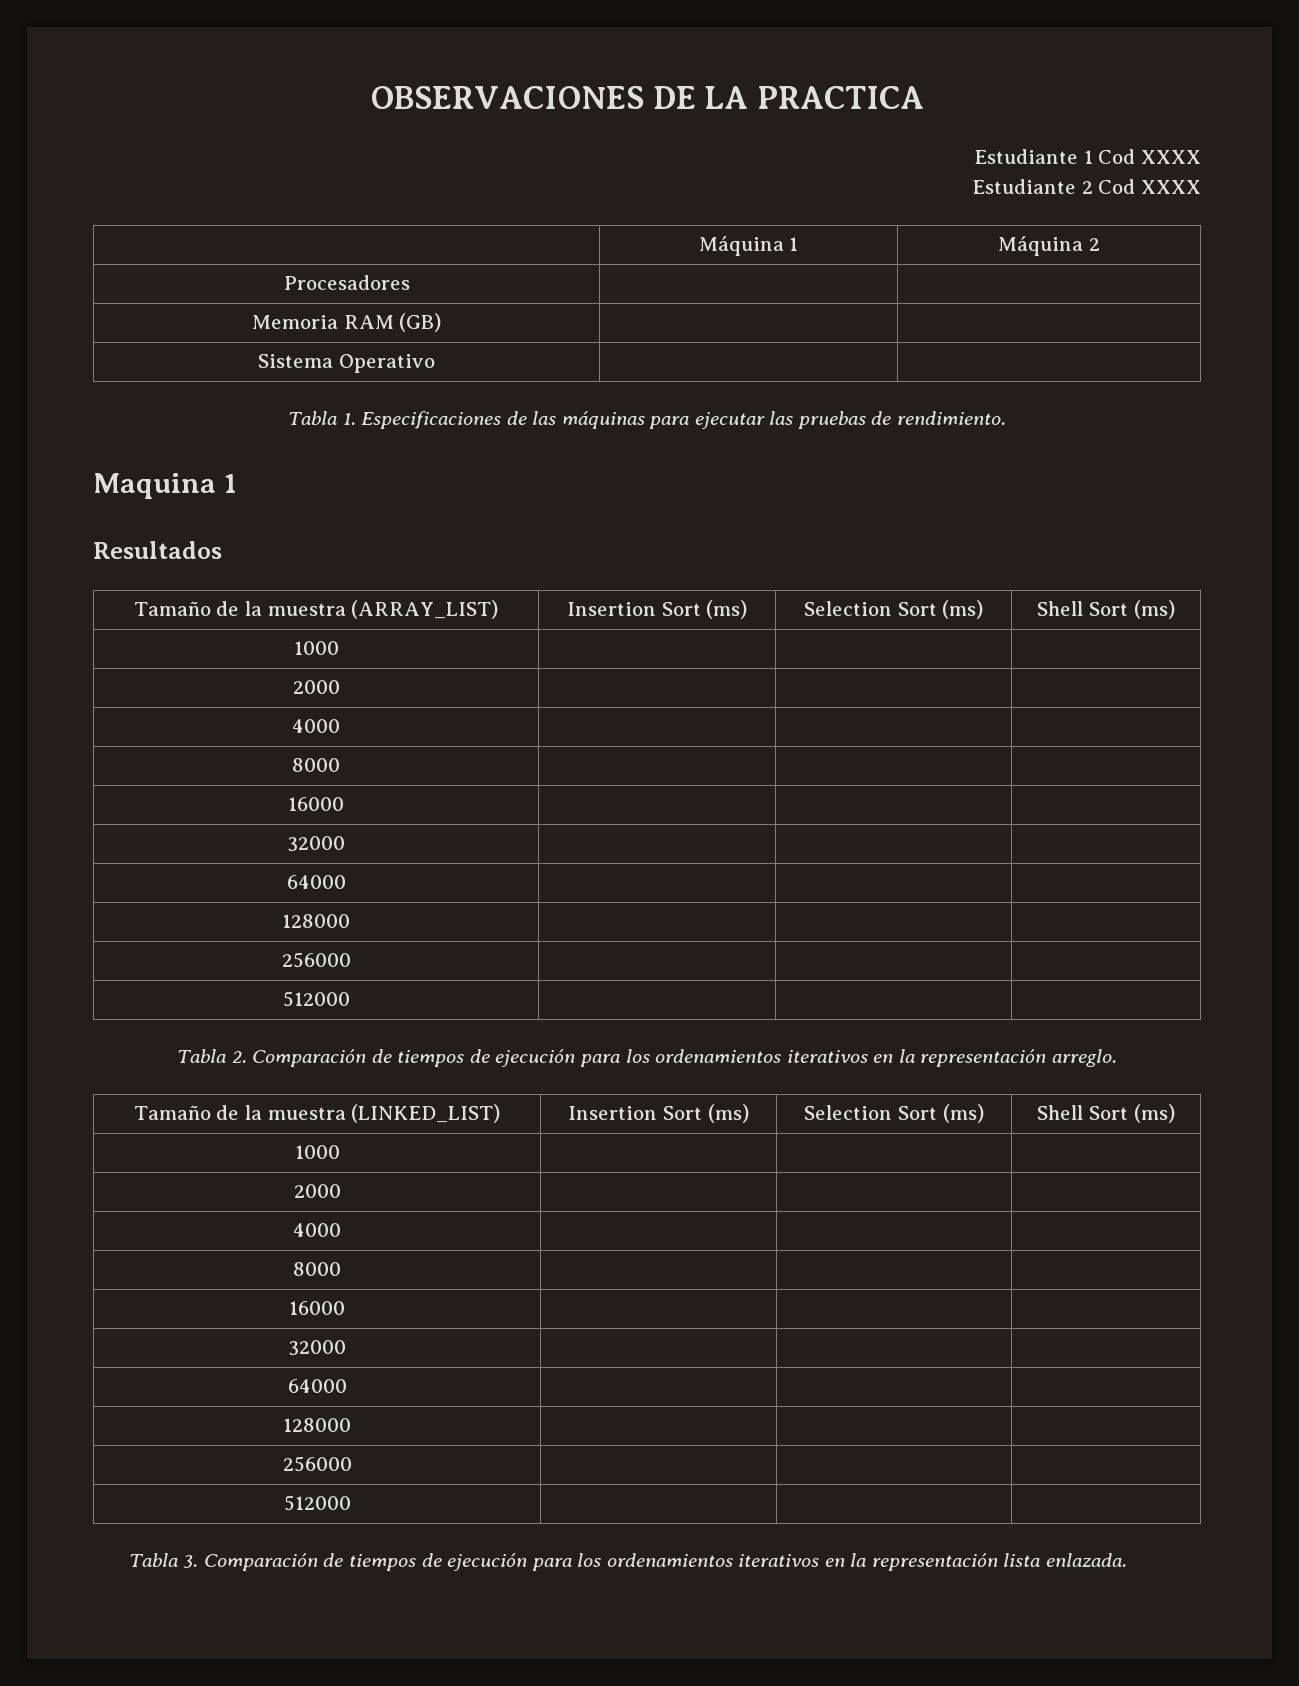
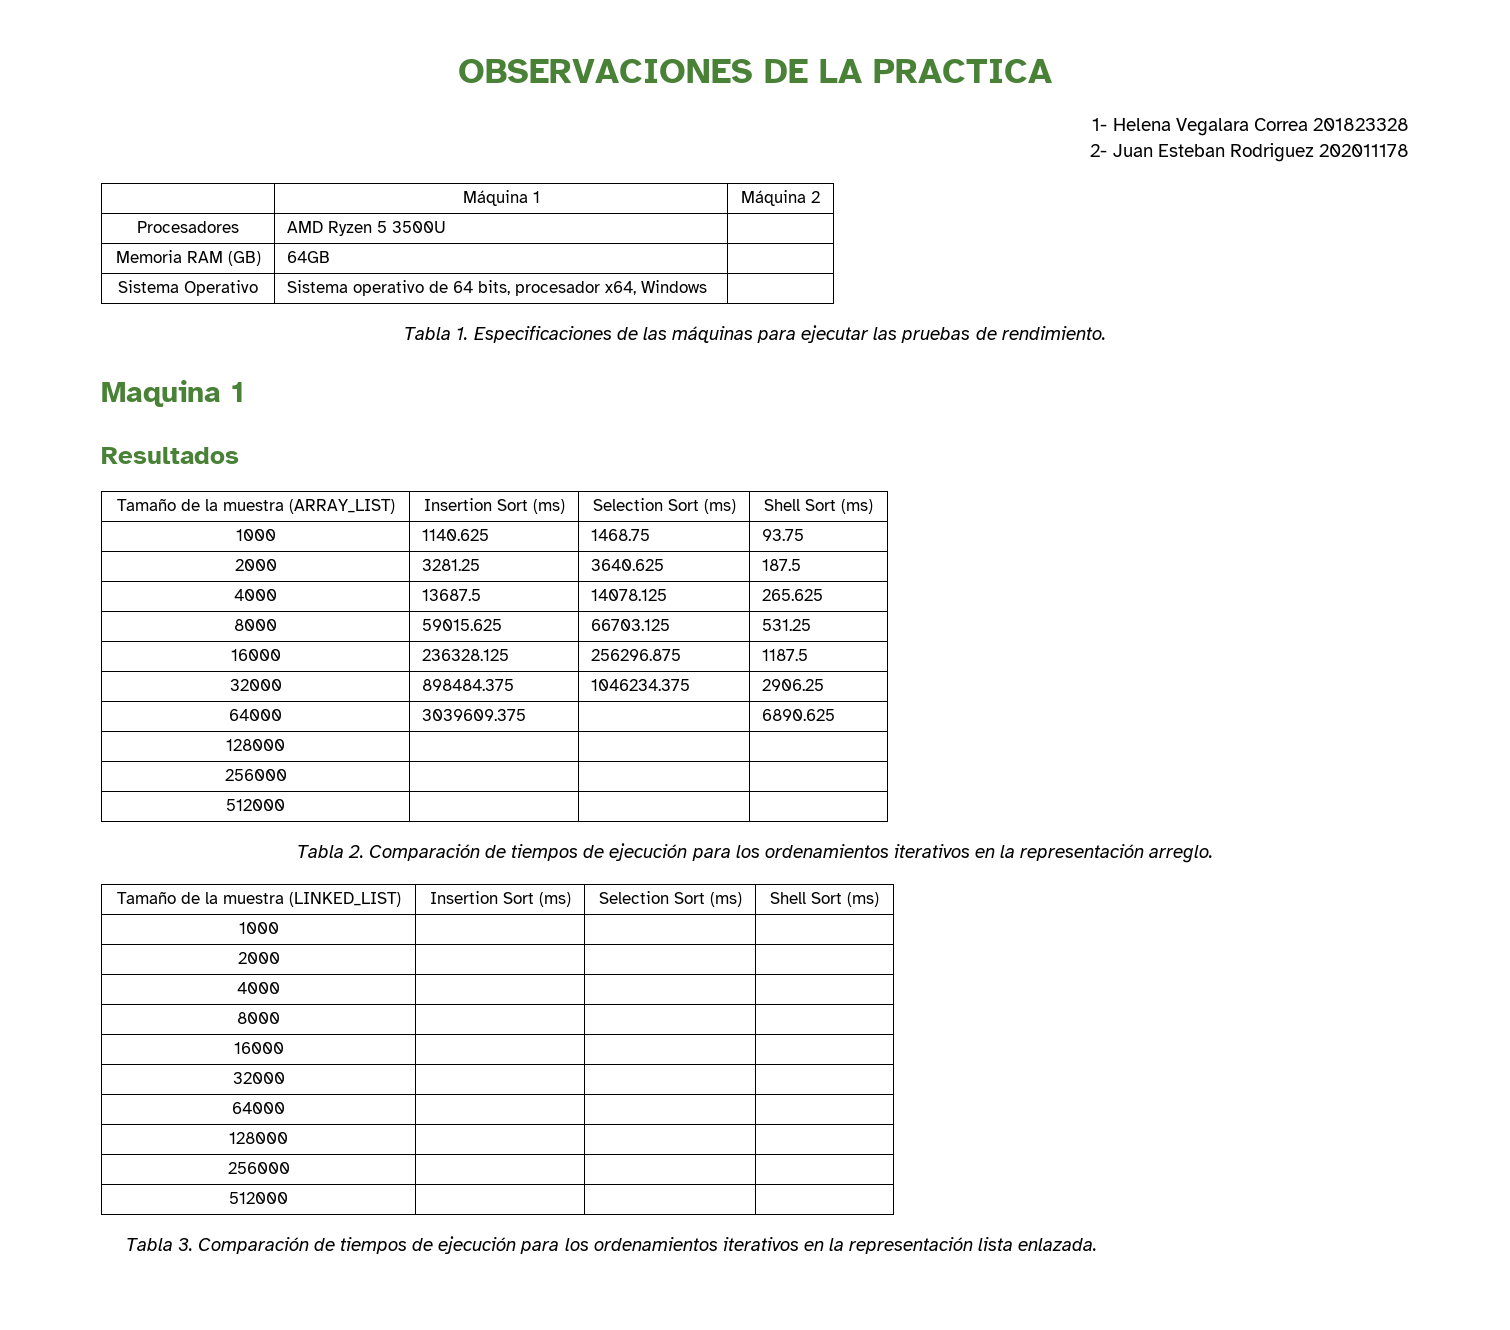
[974,149,1201,164] [972,179,1201,194] Estudiante 1 Cod XXXX // Estudiante 2 Cod XXXX -> [1092,118,1410,136] [1090,143,1410,162] 1- Helena Vegalara Correa 201823328 // 2- Juan Esteban Rodriguez 202011178
(410, 282) none -> [286,221,446,236] AMD Ryzen 5 3500U
(442, 322) none -> [286,251,330,263] 64GB
(435, 363) none -> [286,280,707,296] Sistema operativo de 64 bits, procesador x64, Windows
[292,680,340,694] [292,719,340,733] [292,758,340,772] [288,797,344,811] [287,836,345,852] [286,875,346,889] | | // 2000 | | | // 4000 | | | // 8000 | | | // 16000 | | | // 32000 | | | // 64000 | | | -> [421,529,489,541] [590,529,650,541] [761,529,804,541] [234,559,277,571] [421,559,480,571] [590,559,664,571] [761,559,801,571] [234,589,277,601] [421,589,481,601] [590,589,667,601] [761,589,823,601] [234,619,277,631] [421,619,502,631] [590,619,670,631] [761,619,811,631] [230,649,281,661] [421,649,509,661] [590,649,681,661] [761,649,808,661] [229,679,282,691] [421,679,514,691] [590,679,690,691] [761,679,824,691] [229,709,282,721] [421,709,526,721] [761,709,835,721] 1140.625 | 1468.75 | 93.75 // 2000 | 3281.25 | 3640.625 | 187.5 // 4000 | 13687.5 | 14078.125 | 265.625 // 8000 | 59015.625 | 66703.125 | 531.25 // 16000 | 236328.125 | 256296.875 | 1187.5 // 32000 | 898484.375 | 1046234.375 | 2906.25 // 64000 | 3039609.375 | | 6890.625

